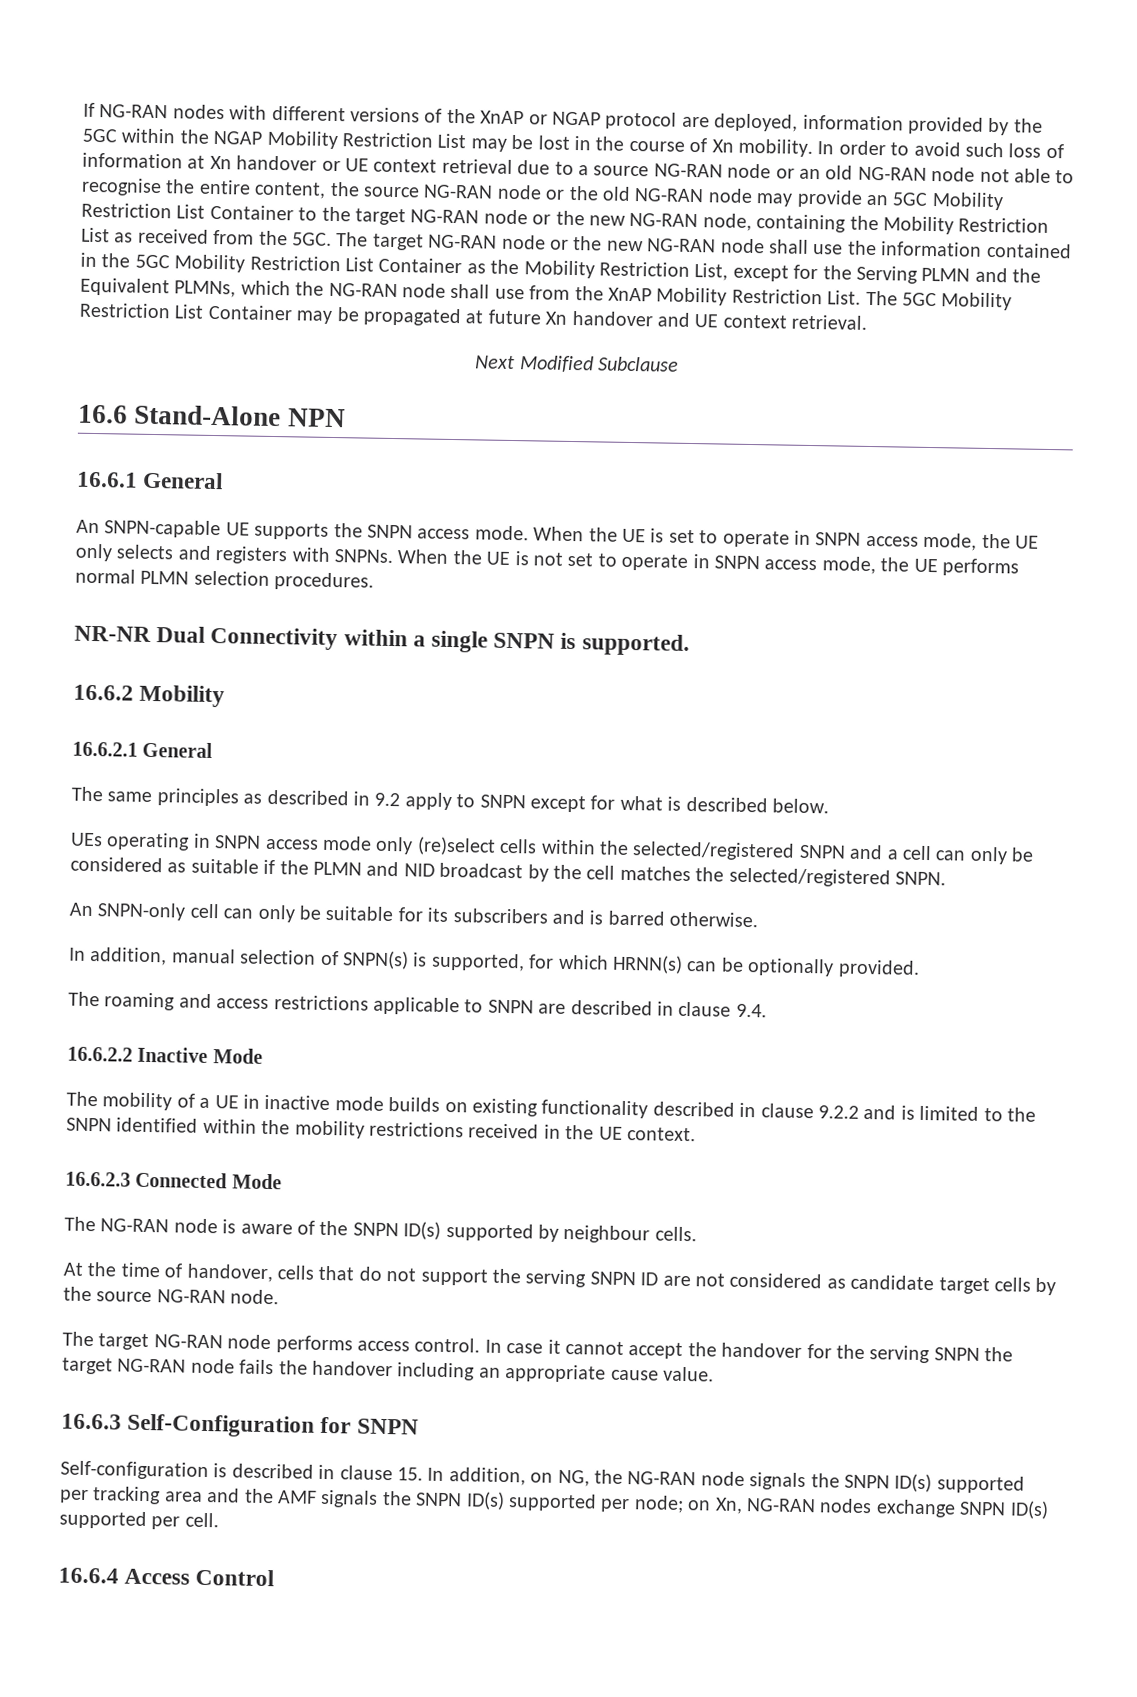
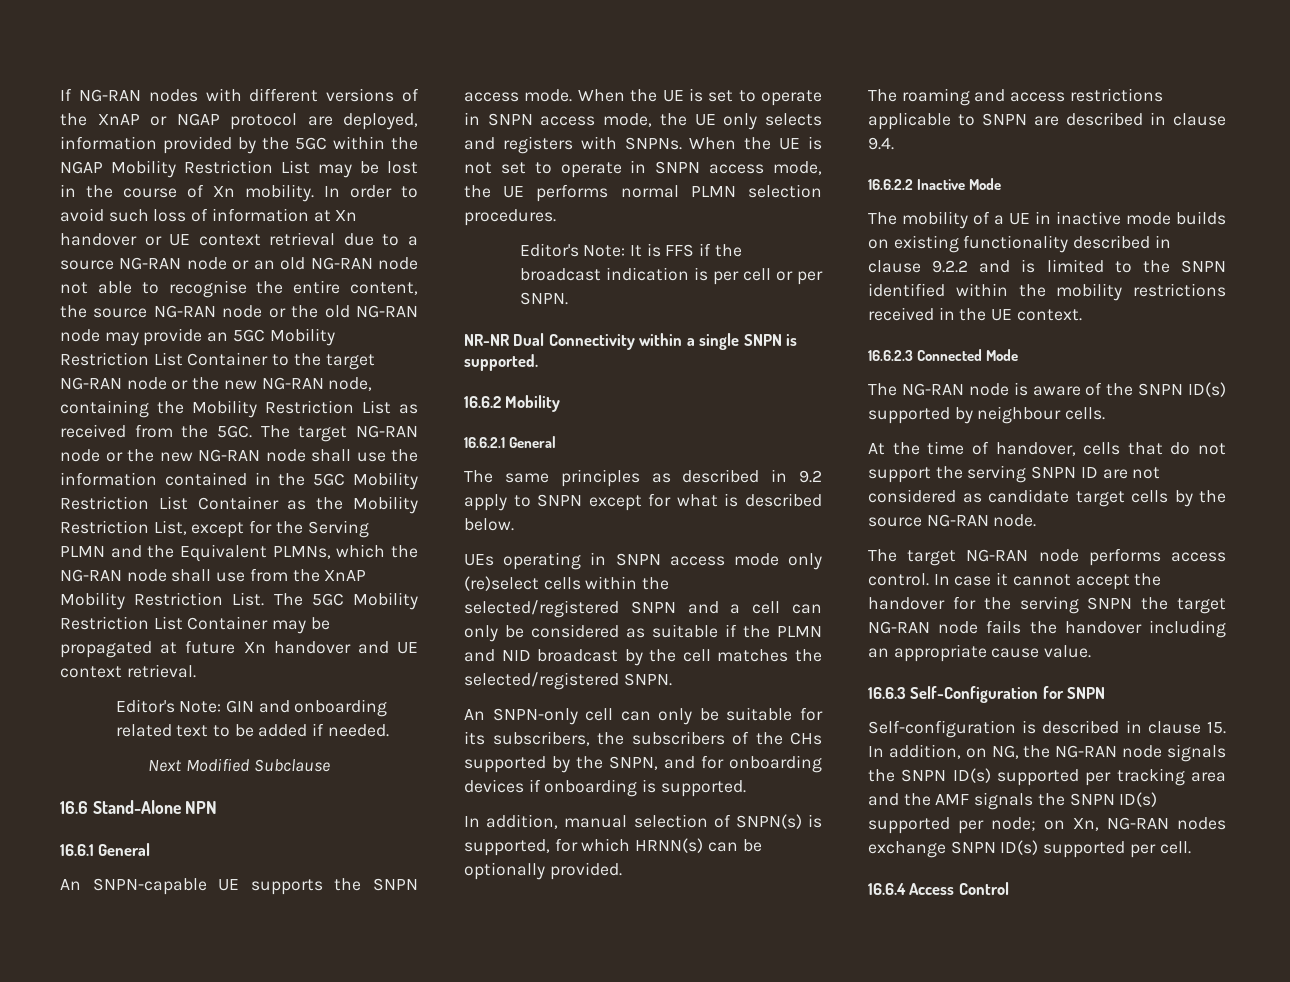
(868, 322) none -> [115,699,388,717] [115,723,389,737] // Editor's Note: GIN and onboarding related text to be added if needed.
(375, 581) none -> [519,243,742,257] [519,267,823,285] [519,292,568,305] // Editor's Note: It is FFS if the broadcast indication is per cell or per SNPN.
[452,908,759,928] subscribers and is barred otherwise. -> [492,731,822,746] [464,755,822,773] [464,779,746,797] subscribers, the subscribers of the CHs supported by the SNPN, and for onboarding devices if onboarding is supported.

